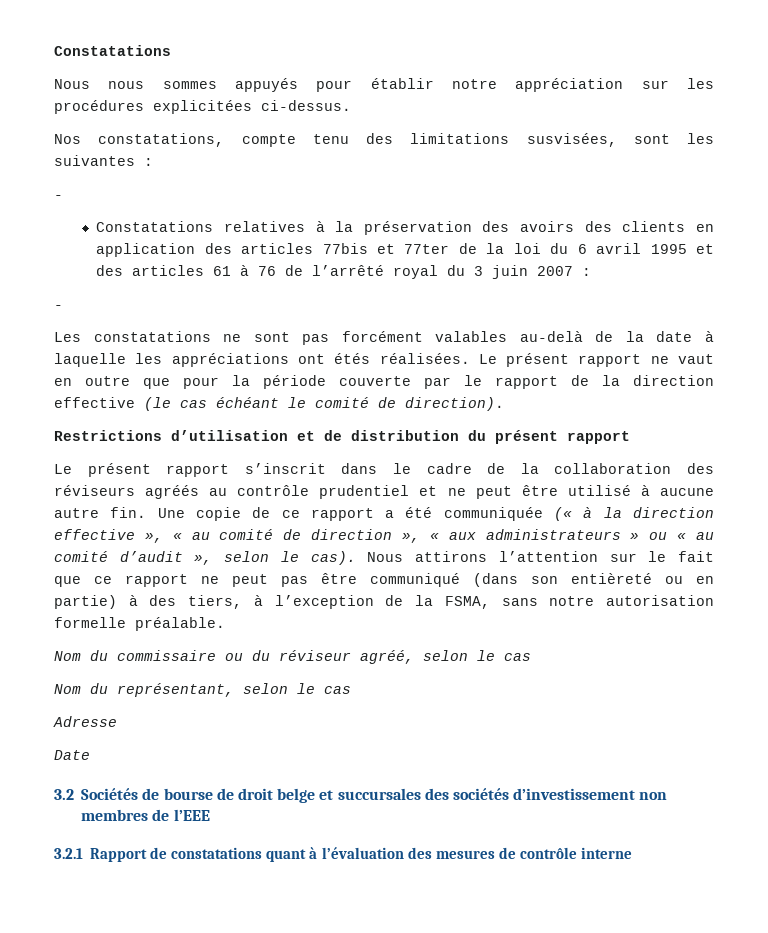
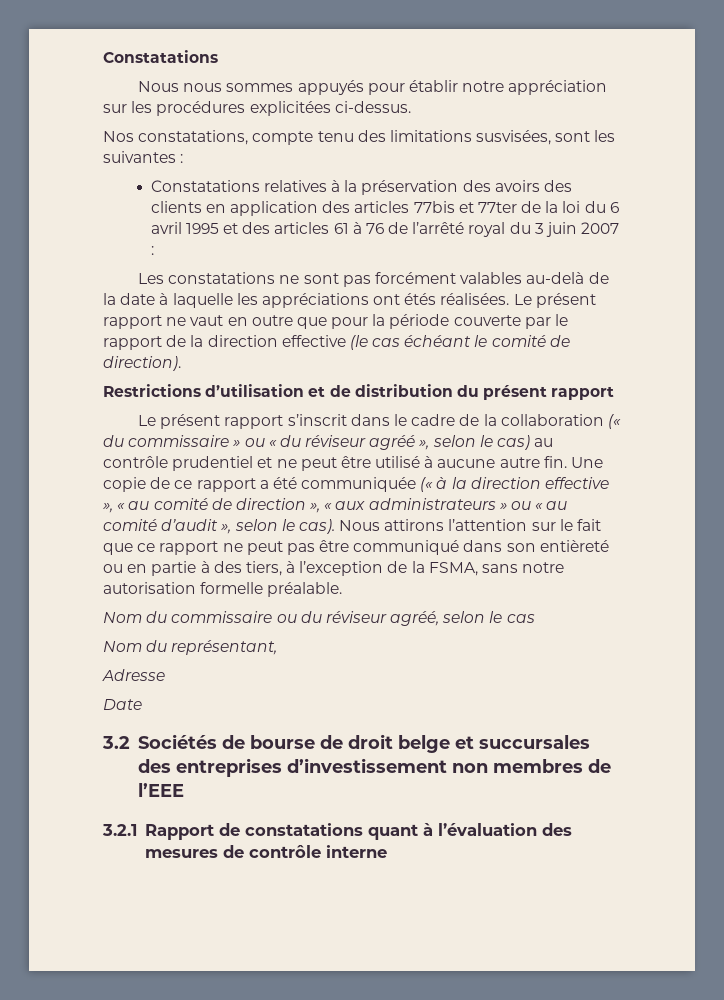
[54,195,63,199] // - -> (184, 158) none
[54,305,63,309] // - -> (154, 250) none
[687,463,715,474] [54,485,200,499] des réviseurs agréés -> [607,414,621,429] [103,435,531,450] (« du commissaire » ou « du réviseur agréé », selon le cas)
[473,573,518,587] (dans -> [463,540,503,552] dans
[54,595,117,609] partie) -> [151,561,197,576] partie
[243,683,351,694] selon le cas -> (278, 647) none
[452,788,509,800] sociétés -> [175,758,282,777] entreprises

